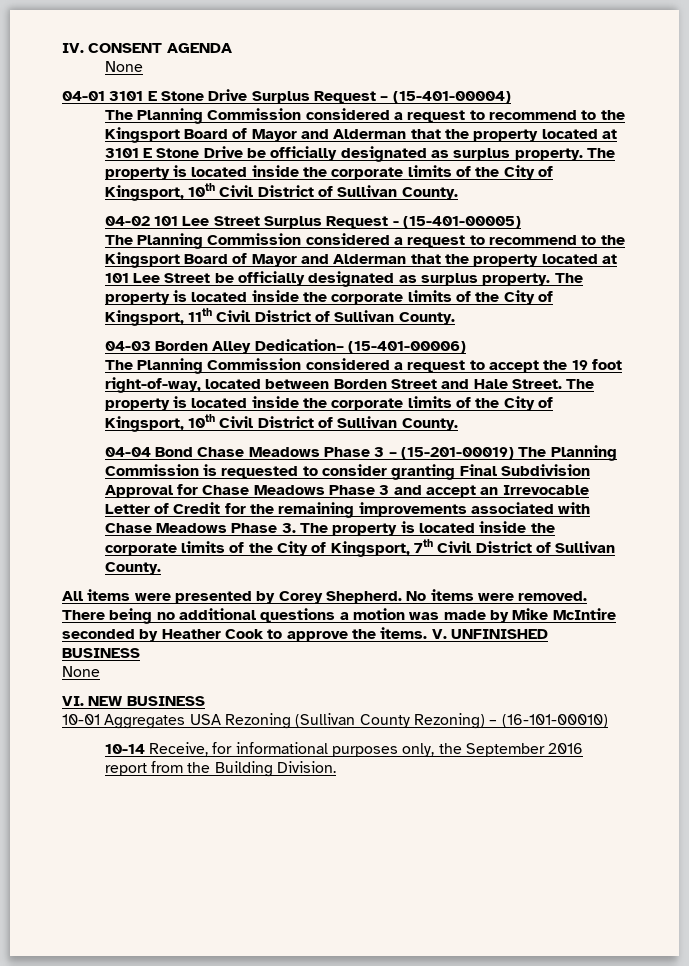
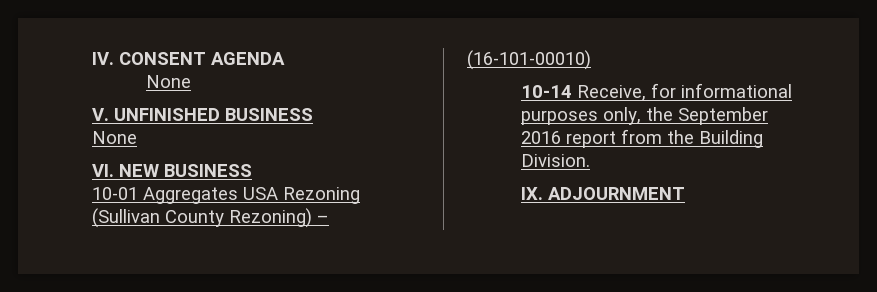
[62,89,511,104] [104,108,625,124] [104,127,617,143] [104,146,615,162] [104,165,553,180] [104,183,458,201] [104,216,521,229] [104,233,625,249] [104,252,617,268] [104,271,583,287] [104,290,553,305] [104,308,455,326] [104,339,466,354] [104,358,622,374] [104,377,595,393] [104,396,553,411] [104,414,458,432] [104,445,617,461] [104,464,590,480] [104,484,589,498] [104,502,591,518] [104,521,555,536] [104,539,616,557] [104,562,161,575] [62,589,588,604] [62,608,616,624] [62,627,428,642] 04-01 3101 E Stone Drive Surplus Request – (15-401-00004) // The Planning Commission considered a request to recommend to the Kingsport Board of Mayor and Alderman that the property located at 3101 E Stone Drive be officially designated as surplus property. The property is located inside the corporate limits of the City of Kingsport, 10th Civil District of Sullivan County. // 04-02 101 Lee Street Surplus Request - (15-401-00005) // The Planning Commission considered a request to recommend to the Kingsport Board of Mayor and Alderman that the property located at 101 Lee Street be officially designated as surplus property. The property is located inside the corporate limits of the City of Kingsport, 11th Civil District of Sullivan County. // 04-03 Borden Alley Dedication– (15-401-00006) // The Planning Commission considered a request to accept the 19 foot right-of-way, located between Borden Street and Hale Street. The property is located inside the corporate limits of the City of Kingsport, 10th Civil District of Sullivan County. // 04-04 Bond Chase Meadows Phase 3 – (15-201-00019) The Planning Commission is requested to consider granting Final Subdivision Approval for Chase Meadows Phase 3 and accept an Irrevocable Letter of Credit for the remaining improvements associated with Chase Meadows Phase 3. The property is located inside the corporate limits of the City of Kingsport, 7th Civil District of Sullivan County. // All items were presented by Corey Shepherd. No items were removed. There being no additional questions a motion was made by Mike McIntire seconded by Heather Cook to approve the items. -> (192, 81) none
(336, 767) none -> [521,187,686,200] // IX. ADJOURNMENT

